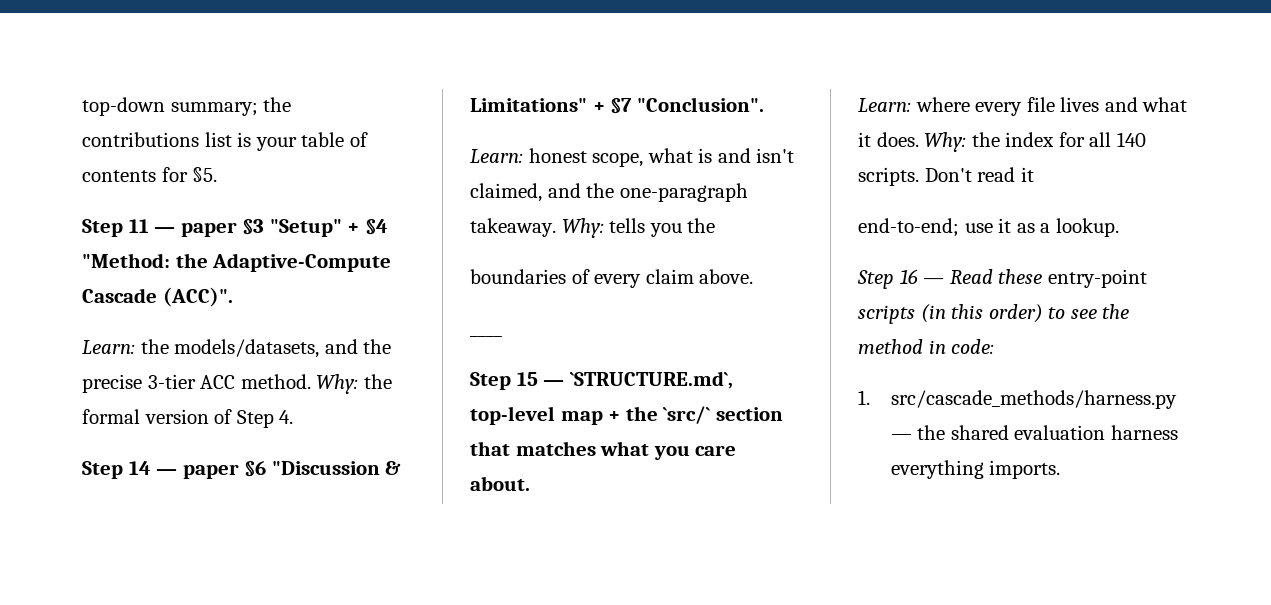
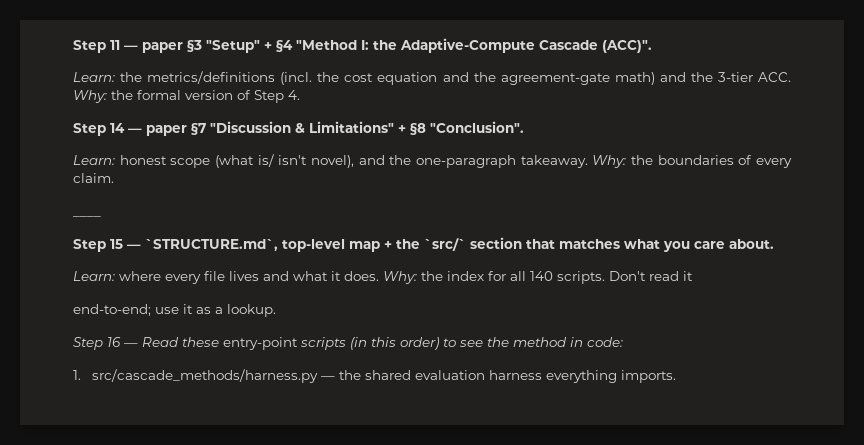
[82,97,292,116] [82,132,368,151] [82,167,218,182] top-down summary; the contributions list is your table of contents for §5. // -> (73, 46) none
[82,253,170,268] "Method: -> [296,40,369,50] "Method I:
[174,339,392,358] [82,374,311,393] models/datasets, and the precise 3-tier ACC method. -> [147,71,791,85] metrics/definitions (incl. the cost equation and the agreement-gate math) and the 3-tier ACC.
[244,461,267,477] §6 -> [191,123,206,135] §7
[610,98,633,114] §7 -> [410,123,426,135] §8
[592,148,795,167] [470,183,542,202] scope, what is and isn't claimed, -> [170,154,354,168] scope (what is/ isn't novel),
[609,218,716,237] tells you the // -> [631,155,653,165] the
[645,269,754,284] claim above. -> [73,173,114,183] claim.

